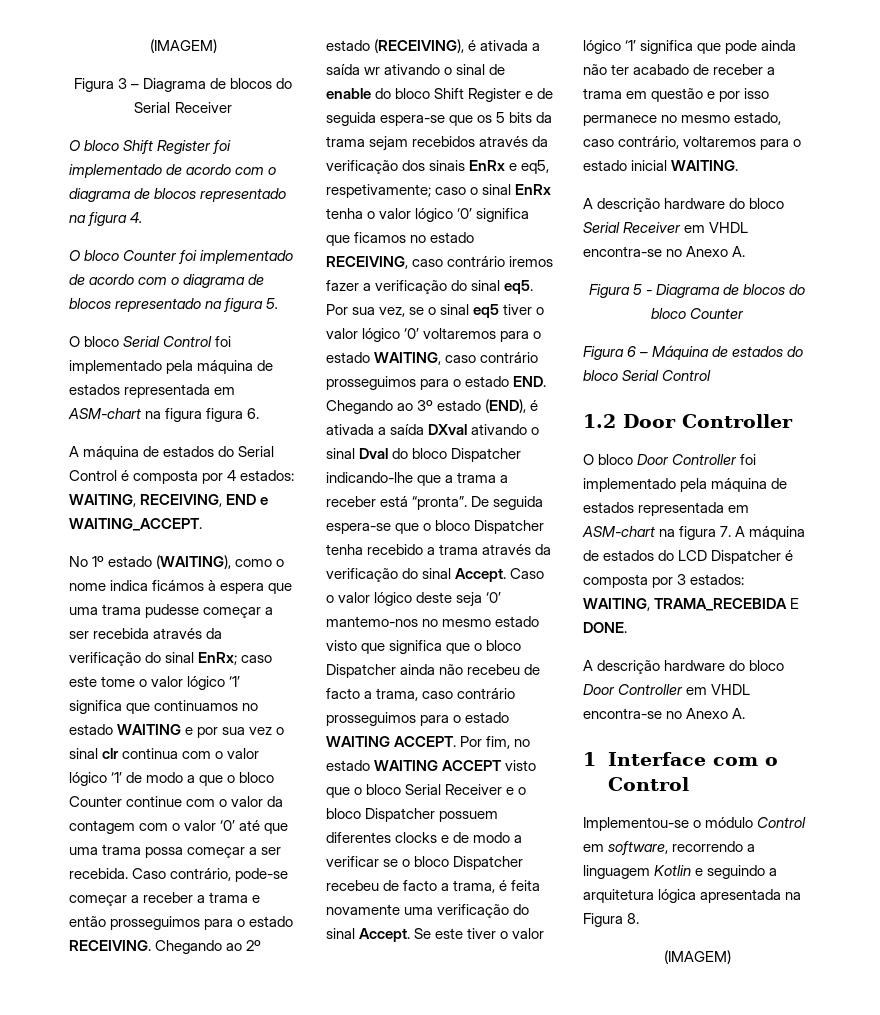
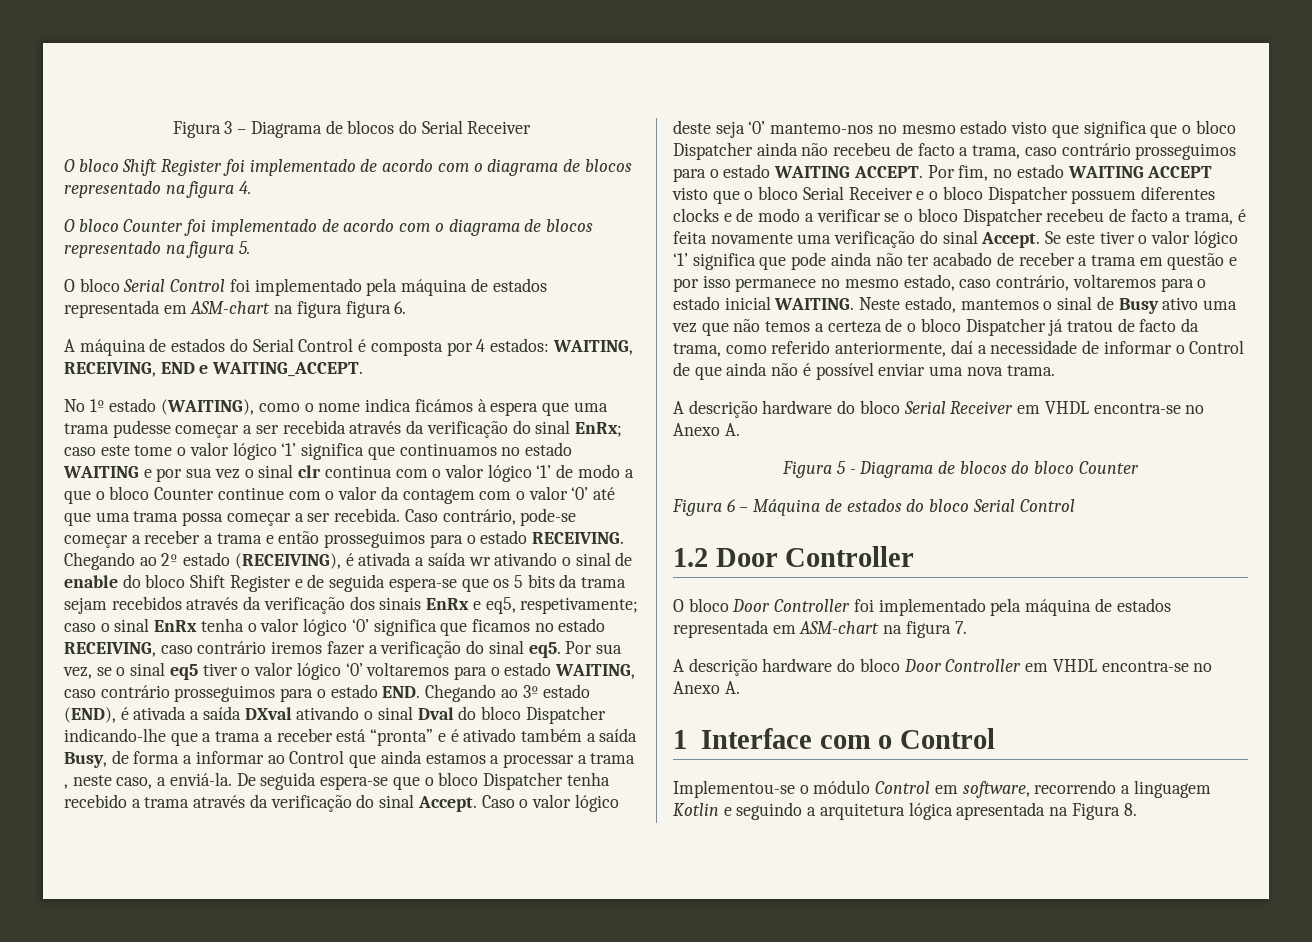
[149,39,217,53] (IMAGEM) // -> (172, 129) none
[412,496,468,510] “pronta”. -> [370,728,638,746] [64,750,636,768] [64,772,232,789] “pronta” e é ativado também a saída Busy, de forma a informar ao Control que ainda estamos a processar a trama , neste caso, a enviá-la.
(739, 165) none -> [859,296,1237,314] [672,318,1200,336] [673,340,1245,357] [673,362,1055,380] Neste estado, mantemos o sinal de Busy ativo uma vez que não temos a certeza de o bloco Dispatcher já tratou de facto da trama, como referido anteriormente, daí a necessidade de informar o Control de que ainda não é possível enviar uma nova trama.
[735,526,806,540] [583,550,794,564] [583,574,745,588] [583,598,800,611] [583,622,627,633] A máquina de estados do LCD Dispatcher é composta por 3 estados: WAITING, TRAMA_RECEBIDA E DONE. -> (967, 627) none
[663,950,731,964] // (IMAGEM) -> (1137, 809) none

